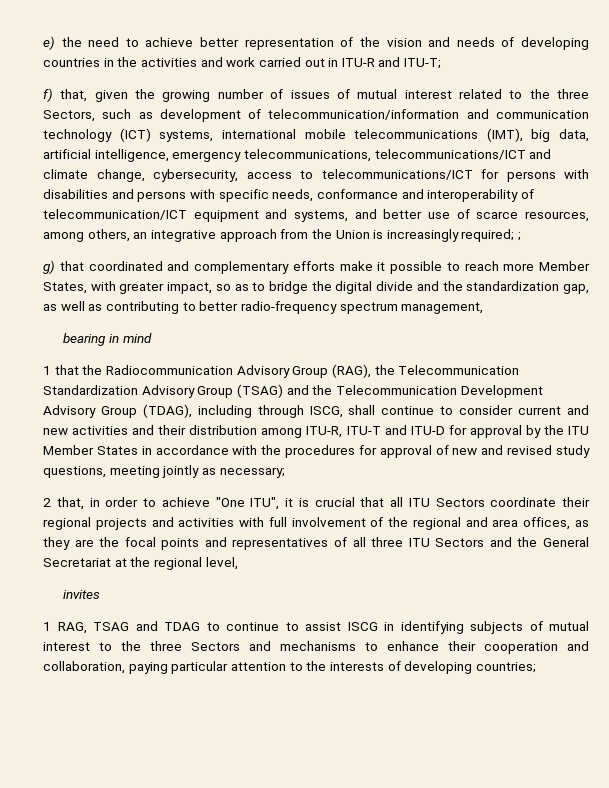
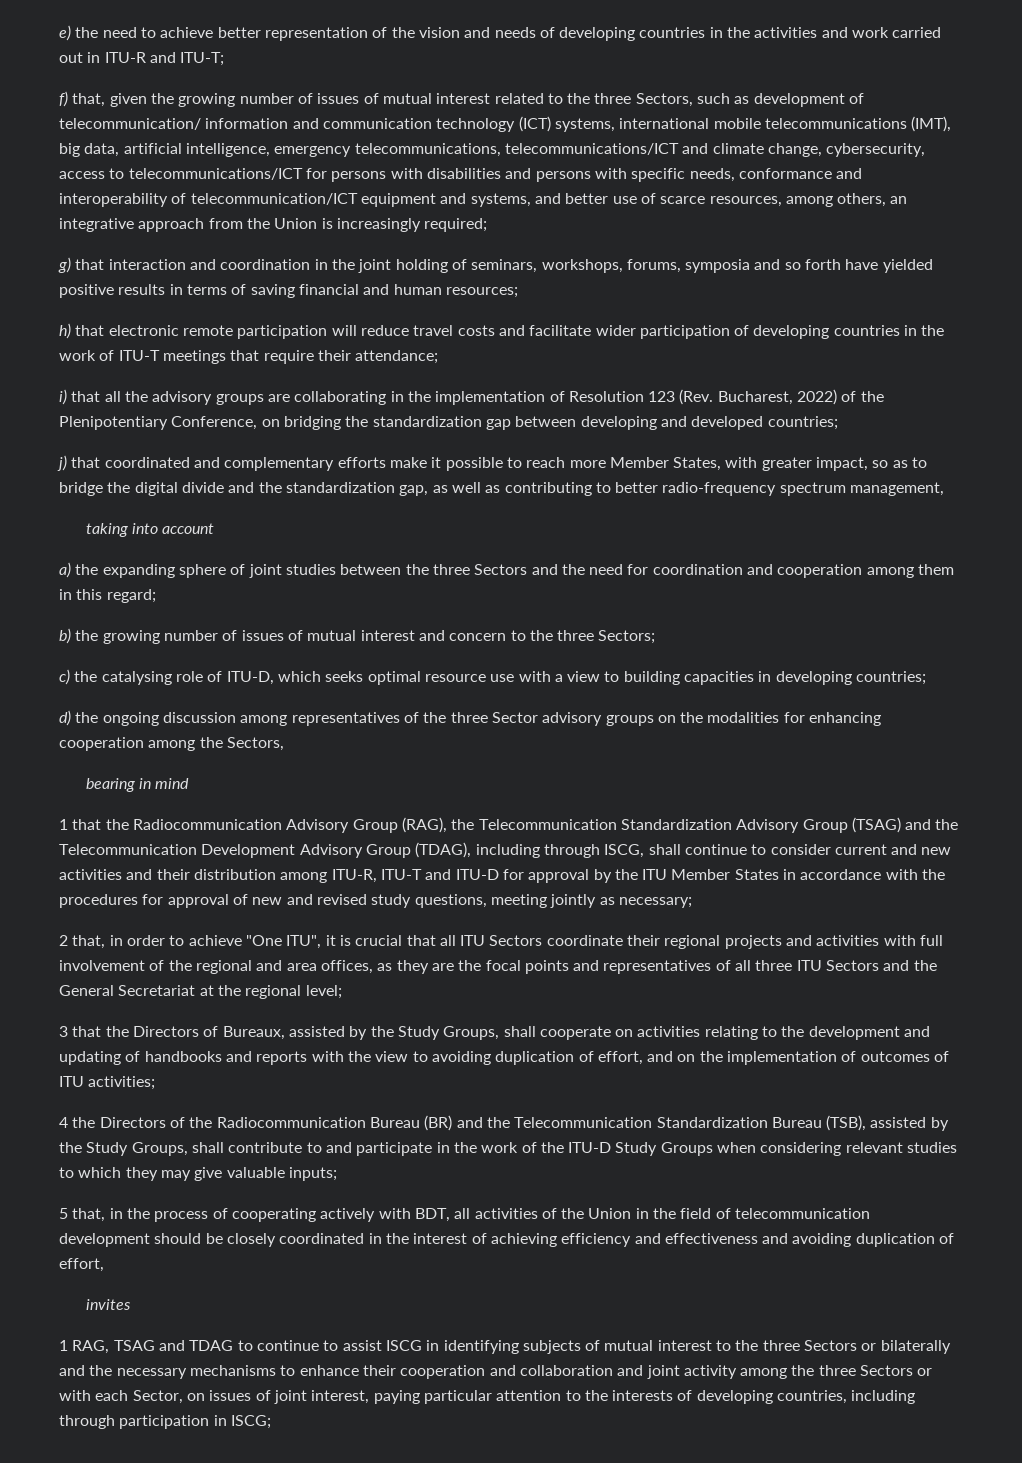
[268,109,460,120] telecommunication/information -> [59,118,289,130] telecommunication/ information
[518,232,522,241] ; -> (488, 225) none
(84, 266) none -> [108,259,933,273] [59,284,518,298] [59,323,945,339] [59,350,439,364] [59,389,884,405] [59,416,838,430] [57,455,101,471] interaction and coordination in the joint holding of seminars, workshops, forums, symposia and so forth have yielded positive results in terms of saving financial and human resources; // h) that electronic remote participation will reduce travel costs and facilitate wider participation of developing countries in the work of ITU-T meetings that require their attendance; // i) that all the advisory groups are collaborating in the implementation of Resolution 123 (Rev. Bucharest, 2022) of the Plenipotentiary Conference, on bridging the standardization gap between developing and developed countries; // j) that
(484, 308) none -> [85,523,215,537] [59,562,955,578] [59,589,156,603] [59,628,656,644] [59,669,927,685] [59,710,882,726] [59,737,284,751] // taking into account // a) the expanding sphere of joint studies between the three Sectors and the need for coordination and cooperation among them in this regard; // b) the growing number of issues of mutual interest and concern to the three Sectors; // c) the catalysing role of ITU-D, which seeks optimal resource use with a view to building capacities in developing countries; // d) the ongoing discussion among representatives of the three Sector advisory groups on the modalities for enhancing cooperation among the Sectors,
[205,557,238,570] level, -> [305,985,342,999] [59,1026,931,1040] [59,1051,950,1065] [59,1076,156,1090] [59,1115,949,1131] [59,1142,958,1156] [59,1167,337,1181] [59,1208,871,1222] [59,1233,955,1247] [59,1258,104,1272] level; // 3 that the Directors of Bureaux, assisted by the Study Groups, shall cooperate on activities relating to the development and updating of handbooks and reports with the view to avoiding duplication of effort, and on the implementation of outcomes of ITU activities; // 4 the Directors of the Radiocommunication Bureau (BR) and the Telecommunication Standardization Bureau (TSB), assisted by the Study Groups, shall contribute to and participate in the work of the ITU-D Study Groups when considering relevant studies to which they may give valuable inputs; // 5 that, in the process of cooperating actively with BDT, all activities of the Union in the field of telecommunication development should be closely coordinated in the interest of achieving efficiency and effectiveness and avoiding duplication of effort,
[249,641,271,651] and -> [861,1340,951,1354] [59,1365,187,1379] or bilaterally and the necessary
[43,661,125,674] collaboration, -> [519,1365,933,1379] [59,1390,370,1404] collaboration and joint activity among the three Sectors or with each Sector, on issues of joint interest,
[475,662,536,673] countries; -> [777,1390,916,1404] [59,1415,271,1429] countries, including through participation in ISCG;

